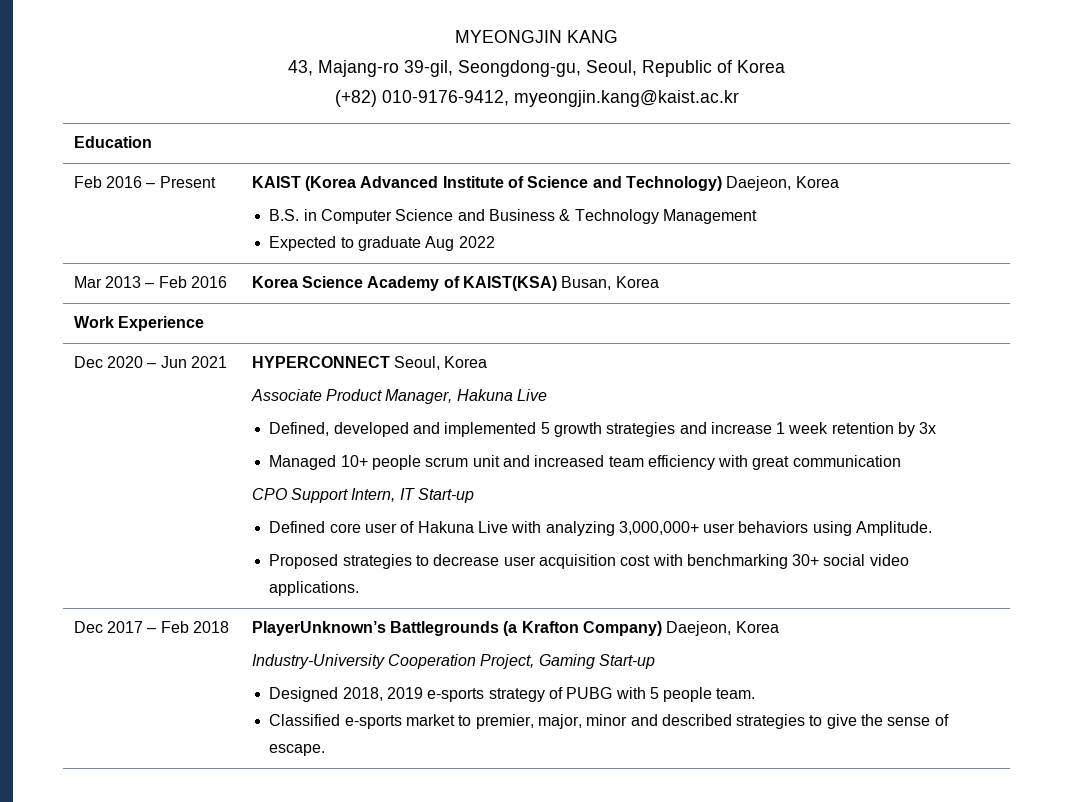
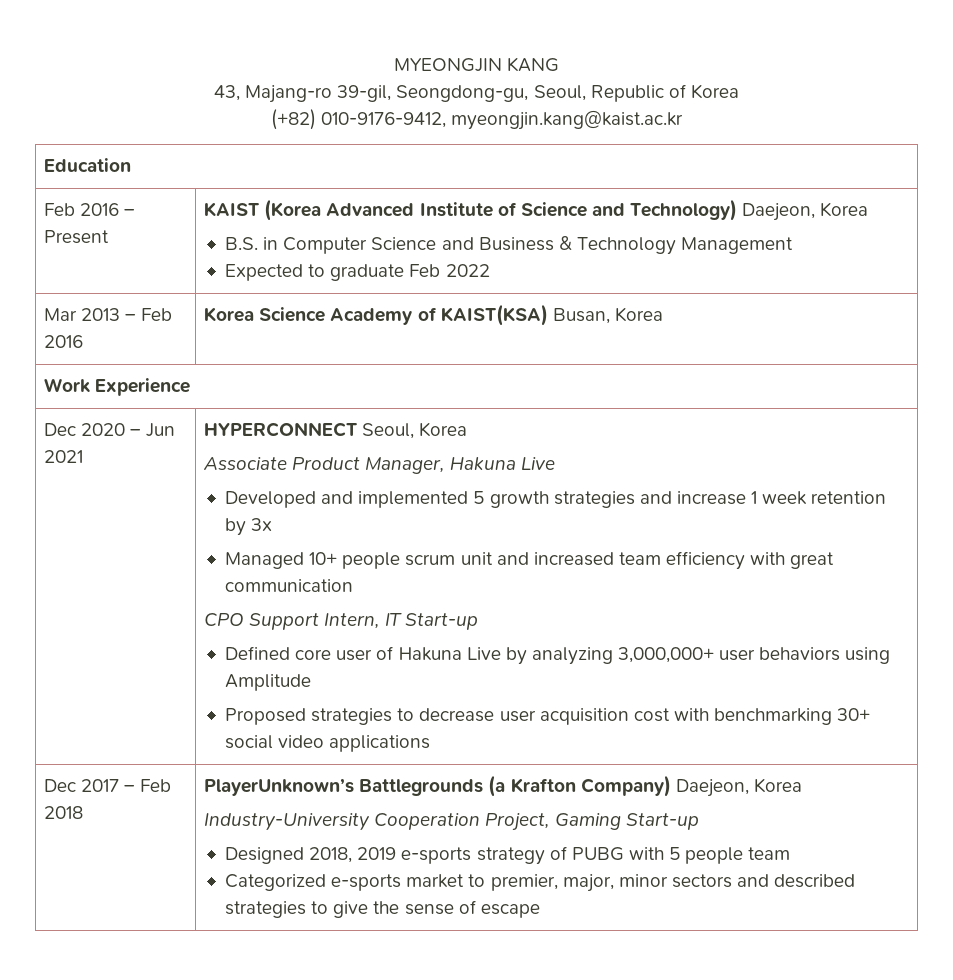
[425,236,455,251] Aug -> [409,264,441,277] Feb
[269,422,409,437] Defined, developed -> [225,491,317,508] Developed
[511,521,542,533] with -> [505,647,527,665] by
[856,521,933,536] Amplitude. -> [225,674,312,691] Amplitude
[269,581,360,596] applications. -> [329,735,431,752] applications
[716,688,756,699] [269,714,341,726] team. // Classified -> [748,847,791,860] [225,874,327,891] team // Categorized
(628, 720) none -> [671,874,732,888] sectors
[269,744,326,756] escape. -> [480,904,540,918] escape

